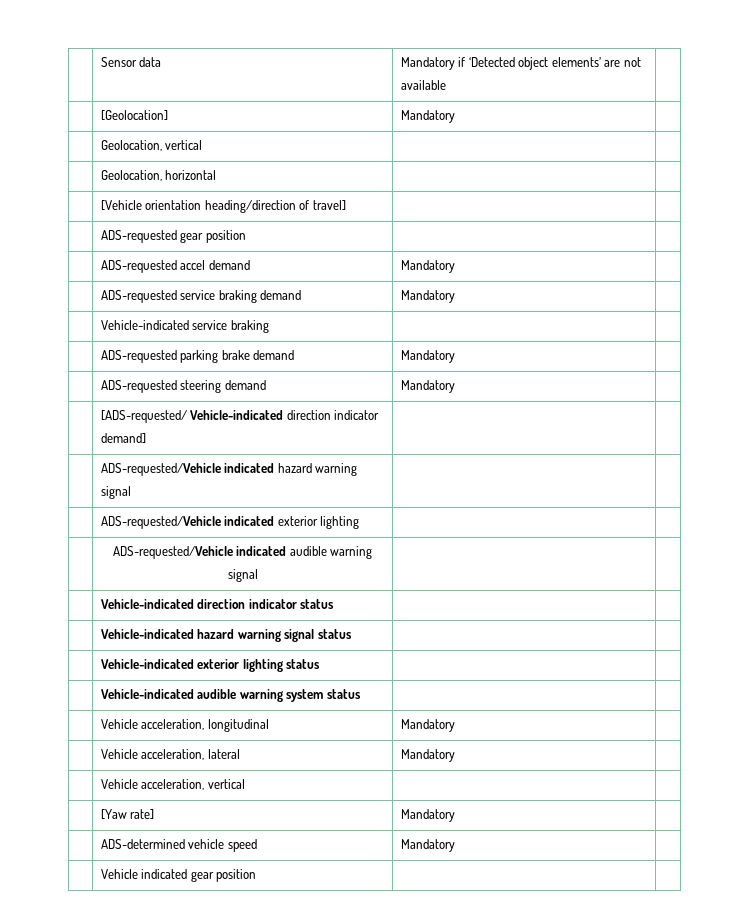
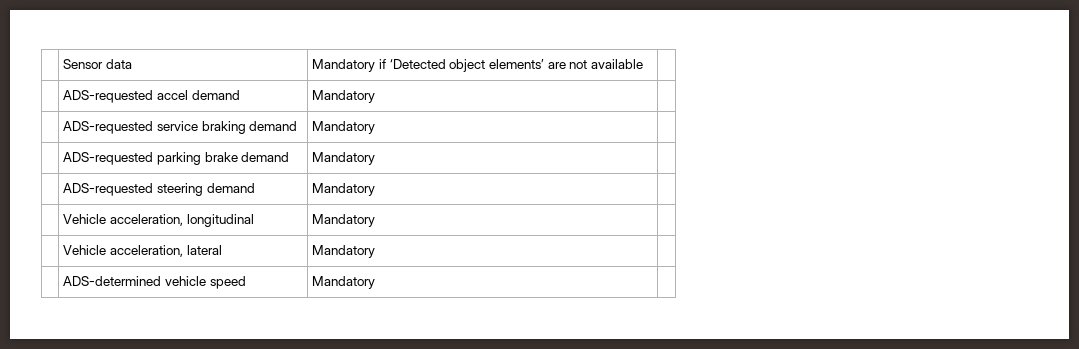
[100,110,168,120] [400,110,455,123] [100,140,203,151] [100,170,217,181] [100,200,346,213] [100,230,246,243] // | [Geolocation] | Mandatory | // | Geolocation, vertical | | // | Geolocation, horizontal | | // | [Vehicle orientation heading/direction of travel] | | // | ADS-requested gear position | | -> (643, 64) none
[100,320,269,333] // | Vehicle-indicated service braking | | -> (376, 127) none
[100,410,380,423] [100,433,146,443] [100,463,358,476] [100,486,131,499] [100,516,360,529] [112,546,373,559] [227,569,258,582] [100,599,335,609] [100,629,352,642] [100,659,321,672] [100,689,361,702] // | [ADS-requested/ Vehicle-indicated direction indicator demand] | | // | ADS-requested/Vehicle indicated hazard warning signal | | // | ADS-requested/Vehicle indicated exterior lighting | | // | ADS-requested/Vehicle indicated audible warning signal | | // | Vehicle-indicated direction indicator status | | // | Vehicle-indicated hazard warning signal status | | // | Vehicle-indicated exterior lighting status | | // | Vehicle-indicated audible warning system status | | -> (376, 189) none
[100,779,245,790] [100,809,155,819] [400,809,455,822] // | Vehicle acceleration, vertical | | // | [Yaw rate] | Mandatory | -> (376, 251) none
[100,869,257,882] // | Vehicle indicated gear position | | -> (376, 282) none

